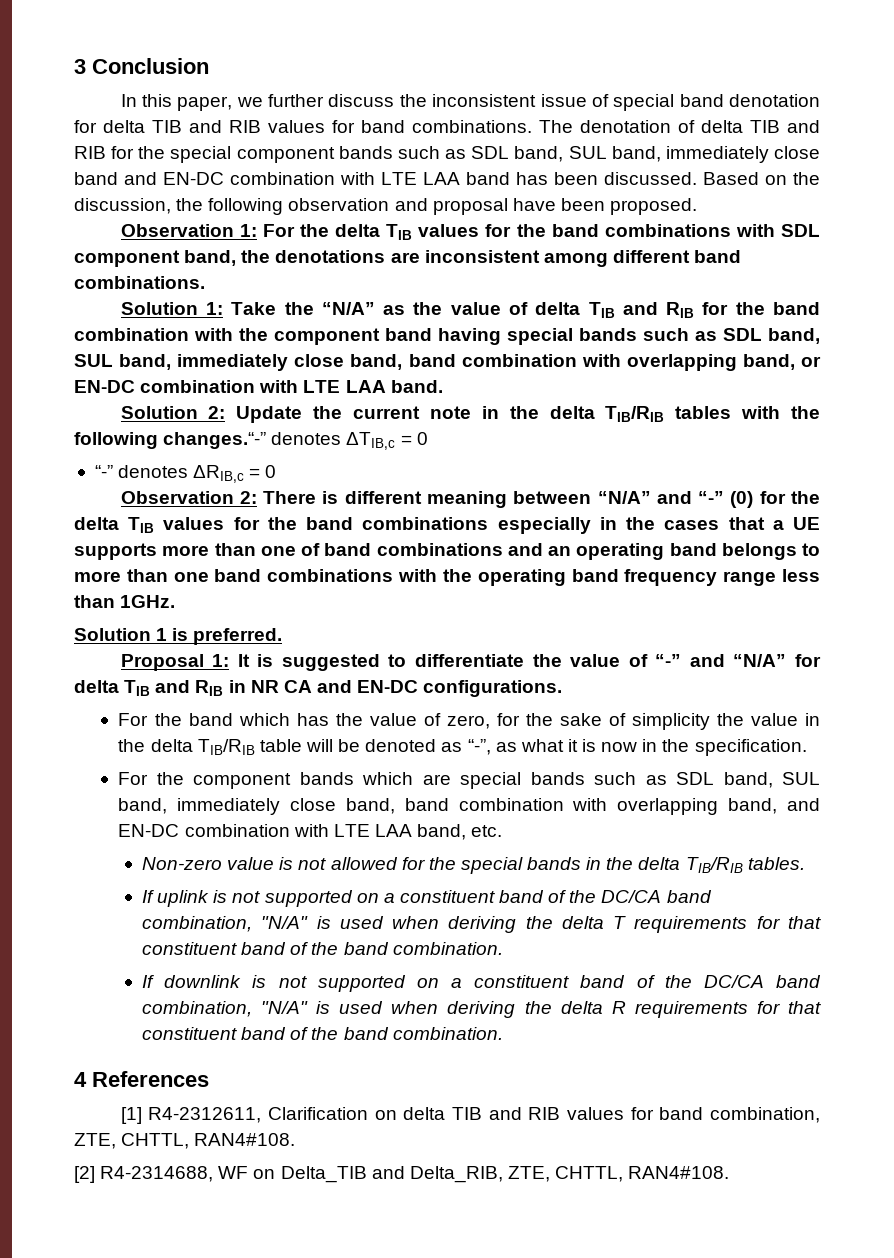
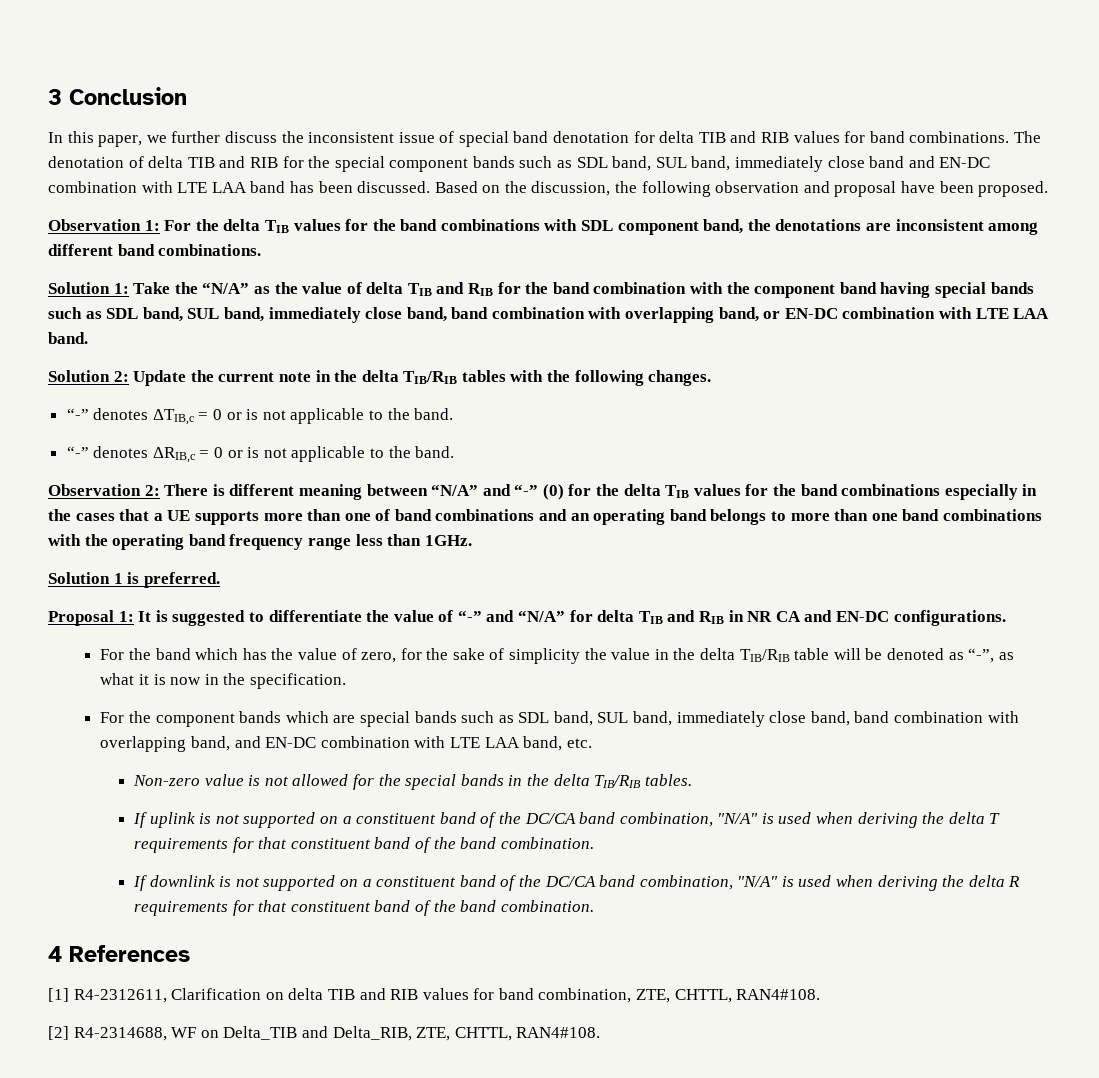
[163,432,267,449] changes.“-” -> [648,370,712,386] [66,408,89,420] changes. // “-”
(428, 438) none -> [226,408,454,424] or is not applicable to the band.
(277, 471) none -> [227,446,455,462] or is not applicable to the band.

